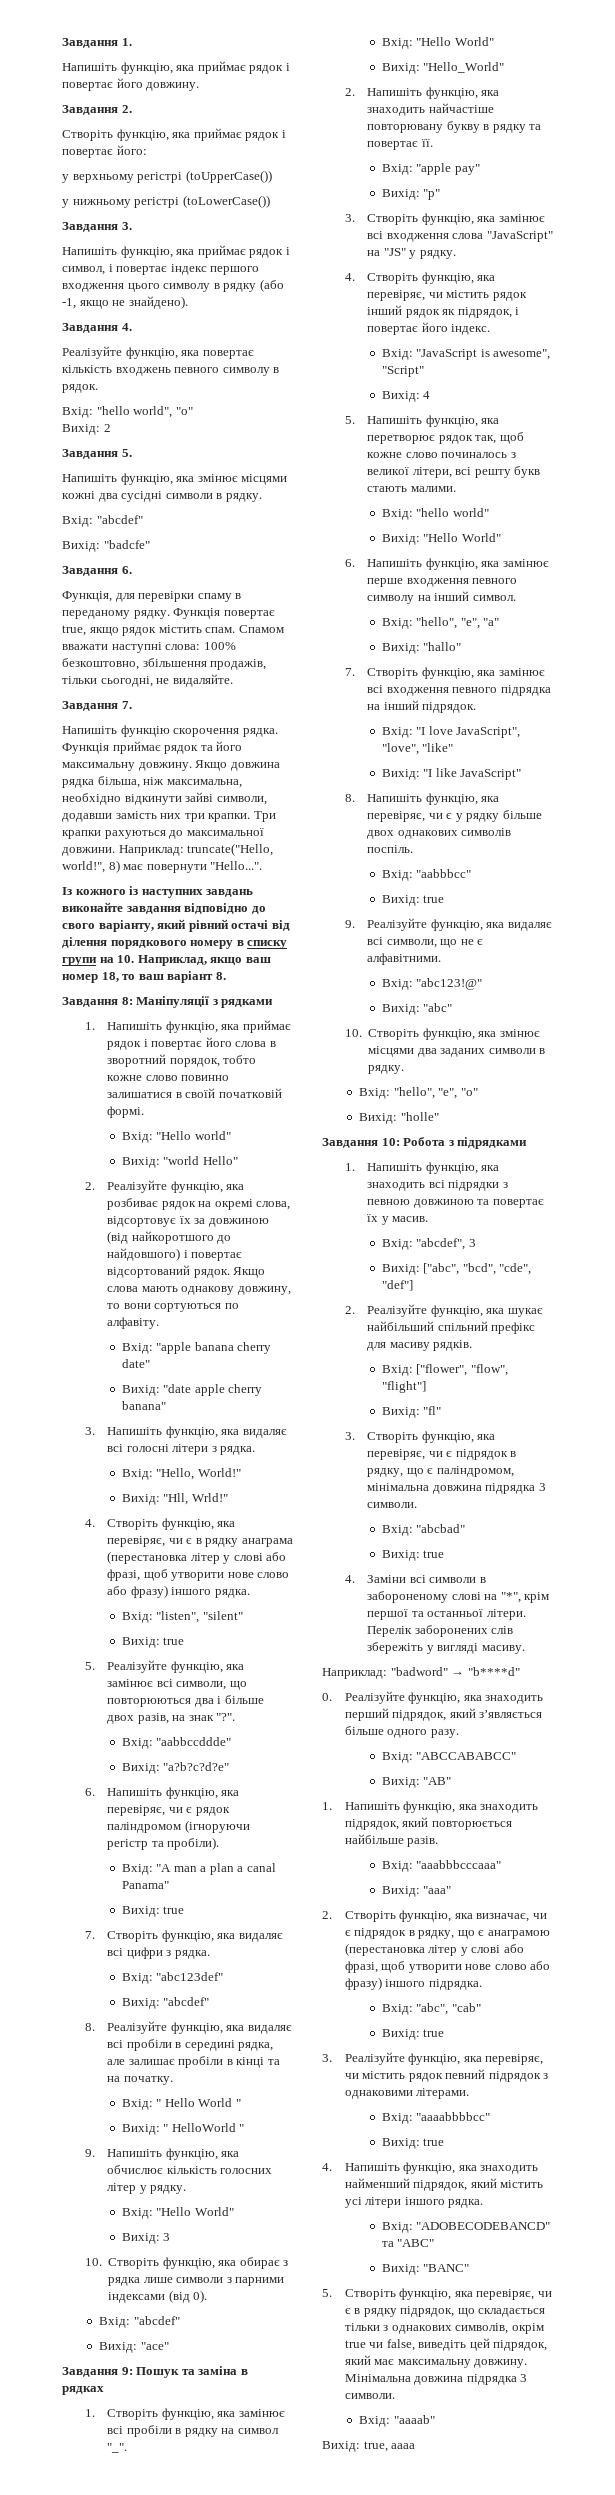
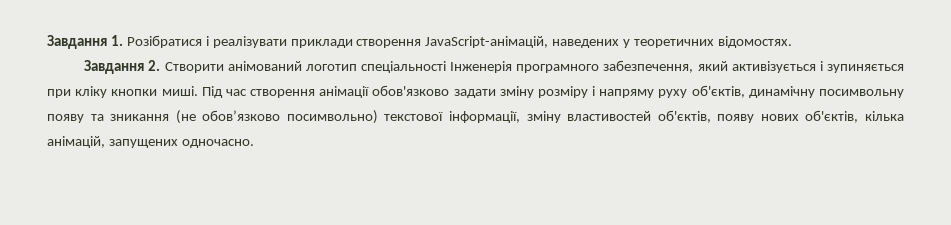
[62,61,290,74] [62,78,200,91] [62,105,132,115] [62,128,286,141] [62,145,147,158] [62,170,272,183] [62,195,270,208] [62,222,132,232] [62,245,290,258] [62,264,260,275] [62,279,284,292] [62,296,188,309] [62,323,132,333] [62,346,254,359] [62,365,280,376] [62,384,98,393] [62,406,193,418] [62,424,111,435] [62,449,132,459] [62,473,288,485] [62,491,262,502] [62,515,143,527] [62,540,150,552] [62,566,132,576] [62,591,242,602] [62,608,275,619] [62,625,284,636] [62,642,236,653] [62,658,267,670] [62,674,233,687] [62,701,132,711] [62,725,278,737] [62,741,243,754] [62,760,280,771] [62,776,242,788] [62,792,267,805] [62,811,276,822] [62,828,264,839] [62,843,274,856] [62,860,263,873] [62,886,254,898] [62,902,266,914] [62,919,290,932] [62,937,288,949] [62,955,271,966] [62,971,226,983] [62,996,274,1008] [84,1020,291,1033] [107,1037,276,1050] [107,1054,257,1067] [107,1075,230,1081] [107,1088,282,1098] [107,1106,145,1118] [121,1131,231,1143] [121,1156,238,1168] [84,1180,245,1193] [107,1198,291,1210] [107,1216,269,1227] [107,1231,232,1244] [107,1248,243,1261] [107,1265,266,1278] [107,1286,291,1295] [107,1303,239,1312] [107,1317,160,1329] [121,1342,272,1354] [121,1359,150,1368] [121,1384,263,1396] [121,1401,166,1410] [84,1426,287,1438] [107,1444,256,1455] [121,1468,241,1480] [121,1493,228,1505] [84,1518,236,1530] [107,1536,293,1547] [107,1551,287,1564] [107,1569,290,1581] [107,1585,250,1598] [121,1611,243,1623] [121,1637,185,1648] [84,1660,245,1673] [107,1679,247,1690] [107,1695,264,1707] [107,1713,236,1724] [121,1737,232,1749] [121,1762,230,1774] [84,1787,240,1799] [107,1805,230,1816] [107,1820,250,1833] [107,1837,220,1850] [121,1863,276,1875] [121,1881,169,1889] [121,1906,185,1917] [84,1930,283,1942] [107,1947,210,1959] [121,1972,224,1984] [121,1997,210,2009] [84,2021,292,2034] [107,2039,274,2051] [107,2056,280,2068] [107,2076,173,2085] [121,2098,241,2110] [121,2123,245,2135] [84,2148,240,2160] [107,2165,273,2174] [107,2183,187,2194] [121,2207,234,2219] [121,2233,171,2244] [84,2257,289,2269] [108,2277,285,2286] [108,2290,208,2303] [99,2316,180,2328] [99,2342,169,2353] [62,2366,248,2378] [62,2386,104,2395] [84,2408,285,2420] [107,2425,279,2437] [107,2443,128,2453] [381,37,494,49] [381,62,505,74] [344,87,500,99] [367,103,494,116] [367,121,542,133] [367,139,433,150] [381,163,480,175] [381,189,441,200] [344,213,545,225] [367,231,553,242] [367,248,456,259] [344,272,496,284] [367,290,527,301] [367,305,520,318] [367,322,491,335] [381,349,551,360] [381,366,424,377] [381,391,431,402] [344,415,500,427] [367,432,524,444] [367,452,516,458] [367,466,541,478] [367,486,456,492] [381,508,489,520] [381,533,501,545] [344,558,549,570] [367,578,518,587] [367,591,516,604] [381,617,500,629] [381,642,462,654] [344,667,545,679] [367,685,551,696] [367,700,477,713] [381,726,521,738] [381,743,454,755] [381,768,522,780] [344,793,500,805] [367,810,542,822] [367,828,512,839] [367,845,414,853] [381,869,472,881] [381,895,445,906] [344,918,552,931] [367,937,484,948] [367,953,442,965] [381,978,483,990] [381,1003,453,1015] [344,1028,540,1040] [368,1046,546,1057] [368,1065,405,1074] [359,1087,478,1099] [359,1112,439,1124] [322,1137,528,1149] [344,1162,500,1174] [367,1180,508,1191] [367,1199,544,1208] [367,1214,429,1225] [381,1238,476,1250] [381,1263,532,1275] [381,1280,413,1291] [344,1304,543,1317] [367,1321,536,1334] [367,1340,473,1351] [381,1364,508,1376] [381,1381,426,1393] [381,1406,442,1418] [344,1431,496,1443] [367,1449,517,1460] [367,1466,514,1477] [367,1483,546,1494] [367,1502,418,1508] [381,1524,466,1536] [381,1550,445,1561] [344,1575,486,1583] [367,1591,550,1603] [367,1609,526,1620] [367,1625,514,1637] [367,1642,525,1654] [322,1667,520,1679] [322,1691,544,1704] [344,1708,543,1721] [344,1726,459,1738] [381,1752,517,1763] [381,1777,452,1788] [322,1801,539,1813] [344,1817,512,1830] [344,1834,439,1847] [381,1860,502,1872] [381,1886,452,1897] [322,1910,547,1922] [344,1928,550,1939] [344,1943,524,1956] [344,1961,551,1973] [344,1977,482,1990] [381,2003,481,2015] [381,2029,445,2040] [322,2052,544,2065] [344,2069,549,2082] [344,2088,470,2099] [381,2112,491,2124] [381,2138,445,2149] [322,2162,539,2174] [344,2178,544,2191] [344,2197,484,2208] [381,2222,551,2233] [381,2239,435,2247] [381,2264,470,2275] [322,2288,552,2300] [344,2306,546,2317] [344,2323,544,2334] [344,2338,548,2351] [344,2355,528,2368] [344,2374,528,2385] [344,2393,395,2399] [359,2415,435,2427] [322,2441,416,2452] // Напишіть функцію, яка приймає рядок і повертає його довжину. // Завдання 2. // Створіть функцію, яка приймає рядок і повертає його: // у верхньому регістрі (toUpperCase()) // у нижньому регістрі (toLowerCase()) // Завдання 3. // Напишіть функцію, яка приймає рядок і символ, і повертає індекс першого входження цього символу в рядку (або -1, якщо не знайдено). // Завдання 4. // Реалізуйте функцію, яка повертає кількість входжень певного символу в рядок. // Вхід: "hello world", "o" // Вихід: 2 // Завдання 5. // Напишіть функцію, яка змінює місцями кожні два сусідні символи в рядку. // Вхід: "abcdef" // Вихід: "badcfe" // Завдання 6. // Функція, для перевірки спаму в переданому рядку. Функція повертає true, якщо рядок містить спам. Спамом вважати наступні слова: 100% безкоштовно, збільшення продажів, тільки сьогодні, не видаляйте. // Завдання 7. // Напишіть функцію скорочення рядка. Функція приймає рядок та його максимальну довжину. Якщо довжина рядка більша, ніж максимальна, необхідно відкинути зайві символи, додавши замість них три крапки. Три крапки рахуються до максимальної довжини. Наприклад: truncate("Hello, world!", 8) має повернути "Hello...". // Із кожного із наступних завдань виконайте завдання відповідно до свого варіанту, який рівний остачі від ділення порядкового номеру в списку групи на 10. Наприклад, якщо ваш номер 18, то ваш варіант 8. // Завдання 8: Маніпуляції з рядками // 1. Напишіть функцію, яка приймає рядок і повертає його слова в зворотний порядок, тобто кожне слово повинно залишатися в своїй початковій формі. // Вхід: "Hello world" // Вихід: "world Hello" // 2. Реалізуйте функцію, яка розбиває рядок на окремі слова, відсортовує їх за довжиною (від найкоротшого до найдовшого) і повертає відсортований рядок. Якщо слова мають однакову довжину, то вони сортуються по алфавіту. // Вхід: "apple banana cherry date" // Вихід: "date apple cherry banana" // 3. Напишіть функцію, яка видаляє всі голосні літери з рядка. // Вхід: "Hello, World!" // Вихід: "Hll, Wrld!" // 4. Створіть функцію, яка перевіряє, чи є в рядку анаграма (перестановка літер у слові або фразі, щоб утворити нове слово або фразу) іншого рядка. // Вхід: "listen", "silent" // Вихід: true // 5. Реалізуйте функцію, яка замінює всі символи, що повторюються два і більше двох разів, на знак "?". // Вхід: "aabbccddde" // Вихід: "a?b?c?d?e" // 6. Напишіть функцію, яка перевіряє, чи є рядок паліндромом (ігноруючи регістр та пробіли). // Вхід: "A man a plan a canal Panama" // Вихід: true // 7. Створіть функцію, яка видаляє всі цифри з рядка. // Вхід: "abc123def" // Вихід: "abcdef" // 8. Реалізуйте функцію, яка видаляє всі пробіли в середині рядка, але залишає пробіли в кінці та на початку. // Вхід: " Hello World " // Вихід: " HelloWorld " // 9. Напишіть функцію, яка обчислює кількість голосних літер у рядку. // Вхід: "Hello World" // Вихід: 3 // 10. Створіть функцію, яка обирає з рядка лише символи з парними індексами (від 0). // Вхід: "abcdef" // Вихід: "ace" // Завдання 9: Пошук та заміна в рядках // 1. Створіть функцію, яка замінює всі пробіли в рядку на символ "_". // Вхід: "Hello World" // Вихід: "Hello_World" // 2. Напишіть функцію, яка знаходить найчастіше повторювану букву в рядку та повертає її. // Вхід: "apple pay" // Вихід: "p" // 3. Створіть функцію, яка замінює всі входження слова "JavaScript" на "JS" у рядку. // 4. Створіть функцію, яка перевіряє, чи містить рядок інший рядок як підрядок, і повертає його індекс. // Вхід: "JavaScript is awesome", "Script" // Вихід: 4 // 5. Напишіть функцію, яка перетворює рядок так, щоб кожне слово починалось з великої літери, всі решту букв стають малими. // Вхід: "hello world" // Вихід: "Hello World" // 6. Напишіть функцію, яка замінює перше входження певного символу на інший символ. // Вхід: "hello", "e", "a" // Вихід: "hallo" // 7. Створіть функцію, яка замінює всі входження певного підрядка на інший підрядок. // Вхід: "I love JavaScript", "love", "like" // Вихід: "I like JavaScript" // 8. Напишіть функцію, яка перевіряє, чи є у рядку більше двох однакових символів поспіль. // Вхід: "aabbbcc" // Вихід: true // 9. Реалізуйте функцію, яка видаляє всі символи, що не є алфавітними. // Вхід: "abc123!@" // Вихід: "abc" // 10. Створіть функцію, яка змінює місцями два заданих символи в рядку. // Вхід: "hello", "e", "o" // Вихід: "holle" // Завдання 10: Робота з підрядками // 1. Напишіть функцію, яка знаходить всі підрядки з певною довжиною та повертає їх у масив. // Вхід: "abcdef", 3 // Вихід: ["abc", "bcd", "cde", "def"] // 2. Реалізуйте функцію, яка шукає найбільший спільний префікс для масиву рядків. // Вхід: ["flower", "flow", "flight"] // Вихід: "fl" // 3. Створіть функцію, яка перевіряє, чи є підрядок в рядку, що є паліндромом, мінімальна довжина підрядка 3 символи. // Вхід: "abcbad" // Вихід: true // 4. Заміни всі символи в забороненому слові на "*", крім першої та останньої літери. Перелік заборонених слів збережіть у вигляді масиву. // Наприклад: "badword" → "b****d" // 0. Реалізуйте функцію, яка знаходить перший підрядок, який з’являється більше одного разу. // Вхід: "ABССABABСС" // Вихід: "AB" // 1. Напишіть функцію, яка знаходить підрядок, який повторюється найбільше разів. // Вхід: "aaabbbcccaaa" // Вихід: "aaa" // 2. Створіть функцію, яка визначає, чи є підрядок в рядку, що є анаграмою (перестановка літер у слові або фразі, щоб утворити нове слово або фразу) іншого підрядка. // Вхід: "abc", "cab" // Вихід: true // 3. Реалізуйте функцію, яка перевіряє, чи містить рядок певний підрядок з однаковими літерами. // Вхід: "aaaabbbbcc" // Вихід: true // 4. Напишіть функцію, яка знаходить найменший підрядок, який містить усі літери іншого рядка. // Вхід: "ADOBECODEBANCD" та "ABC" // Вихід: "BANC" // 5. Створіть функцію, яка перевіряє, чи є в рядку підрядок, що складається тільки з однакових символів, окрім true чи false, виведіть цей підрядок, який має максимальну довжину. Мінімальна довжина підрядка 3 символи. // Вхід: "aaaab" // Вихід: true, aaaa -> [126,35,793,48] [84,60,905,74] [47,85,904,98] [47,110,904,124] [47,136,254,148] Розібратися і реалізувати приклади створення JavaScript-анімацій, наведених у теоретичних відомостях. // Завдання 2. Створити анімований логотип спеціальності Інженерія програмного забезпечення, який активізується і зупиняється при кліку кнопки миші. Під час створення анімації обов'язково задати зміну розміру і напряму руху об'єктів, динамічну посимвольну появу та зникання (не обов’язково посимвольно) текстової інформації, зміну властивостей об'єктів, появу нових об'єктів, кілька анімацій, запущених одночасно.

